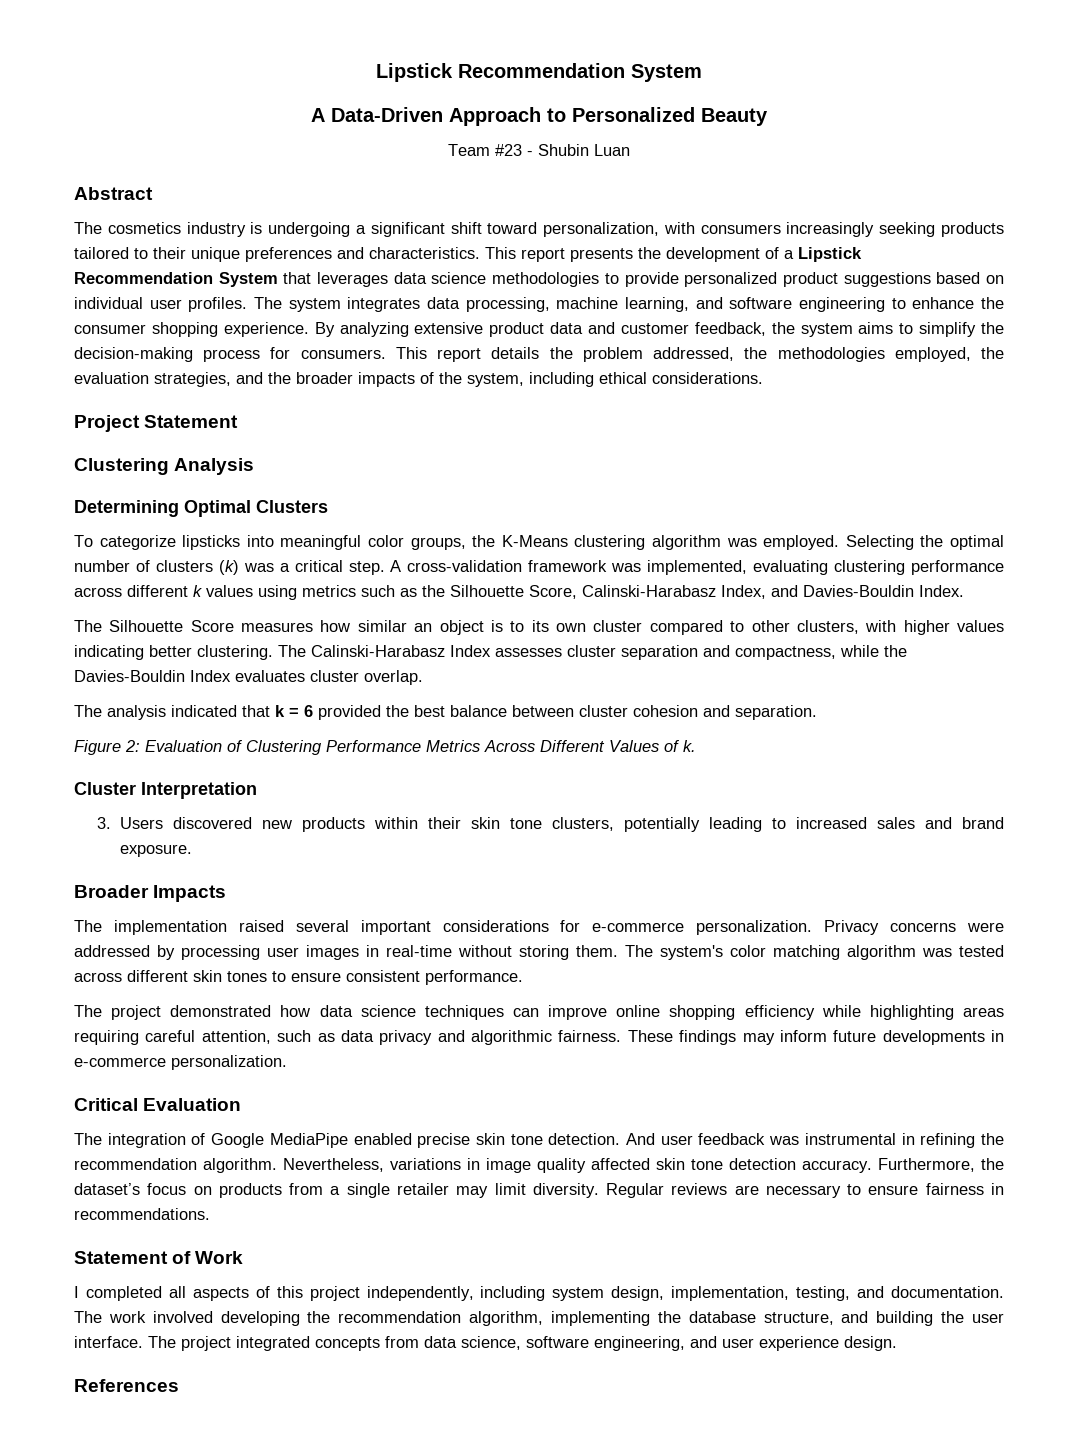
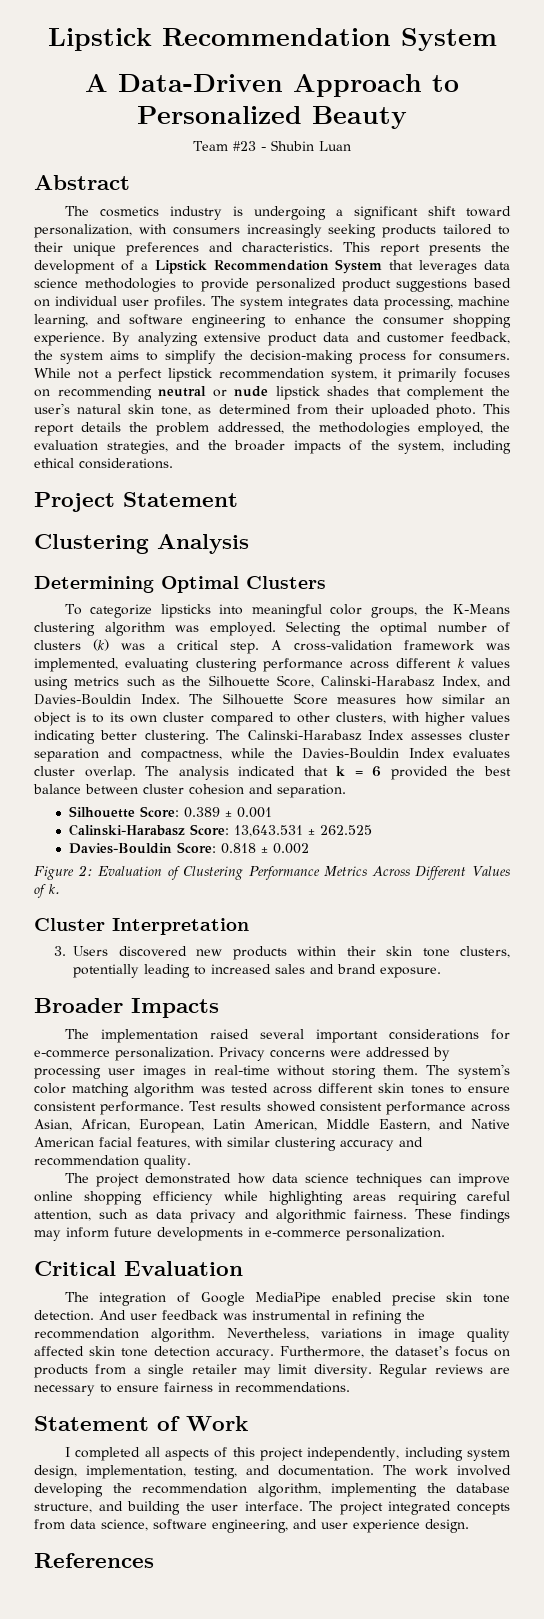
(386, 354) none -> [34,368,510,382] [34,386,510,400] [34,403,476,418] While not a perfect lipstick recommendation system, it primarily focuses on recommending neutral or nude lipstick shades that complement the user's natural skin tone, as determined from their uploaded photo.
(964, 591) // -> (180, 699) none
(423, 677) // -> (136, 773) none
(817, 712) none -> [69,806,273,818] [69,824,373,837] [69,842,310,854] // Silhouette Score: 0.389 ± 0.001 // Calinski-Harabasz Score: 13,643.531 ± 262.525 // Davies-Bouldin Score: 0.818 ± 0.002
(523, 977) none -> [189,1101,510,1115] [34,1119,510,1133] [34,1137,423,1151] [34,1155,191,1169] Test results showed consistent performance across Asian, African, European, Latin American, Middle Eastern, and Native American facial features, with similar clustering accuracy and recommendation quality.

